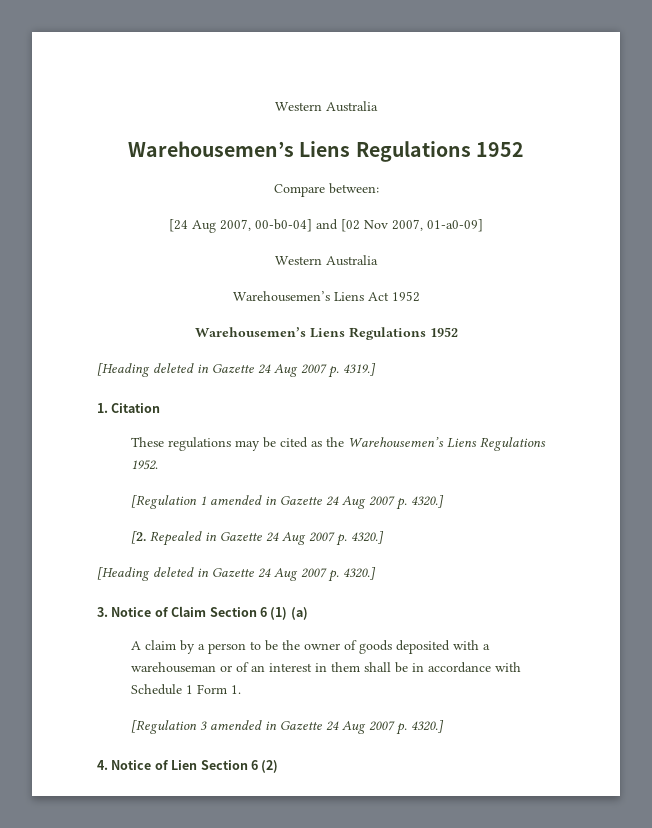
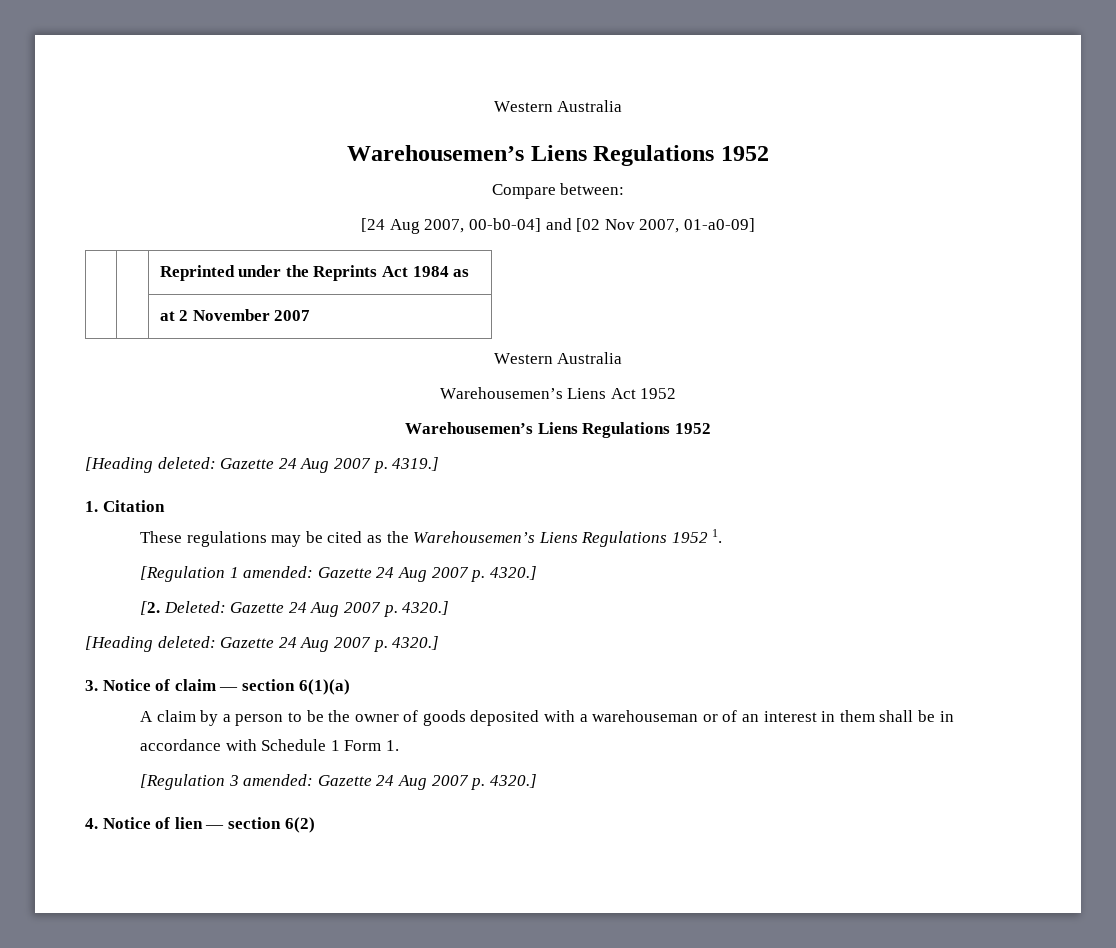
(483, 225) none -> [159,265,470,281] [159,309,311,321] // | | Reprinted under the Reprints Act 1984 as // | | at 2 November 2007
[153,363,209,373] deleted in -> [157,457,216,469] deleted:
[130,460,158,470] 1952. -> [671,529,723,543] 1952 1.
[209,495,277,505] amended in -> [243,566,314,578] amended:
[149,531,217,546] Repealed in -> [163,601,226,613] Deleted:
[153,567,209,577] deleted in -> [157,636,216,648] deleted:
[171,606,308,620] Claim Section 6 (1) (a) -> [174,679,350,695] claim — section 6(1)(a)
[209,720,277,730] amended in -> [243,774,314,786] amended:
[171,760,279,773] Lien Section 6 (2) -> [174,817,315,833] lien — section 6(2)

